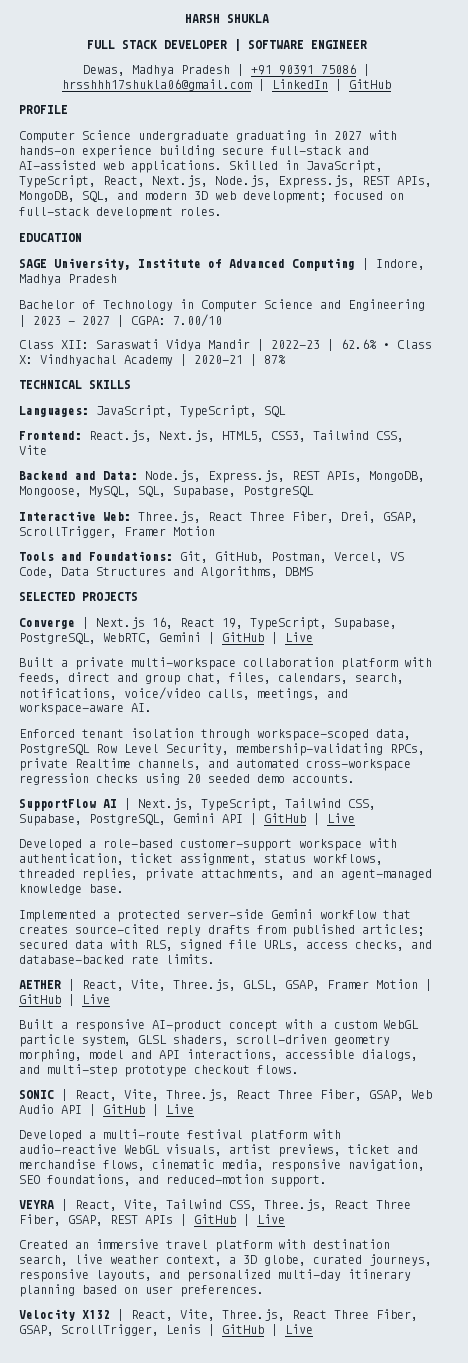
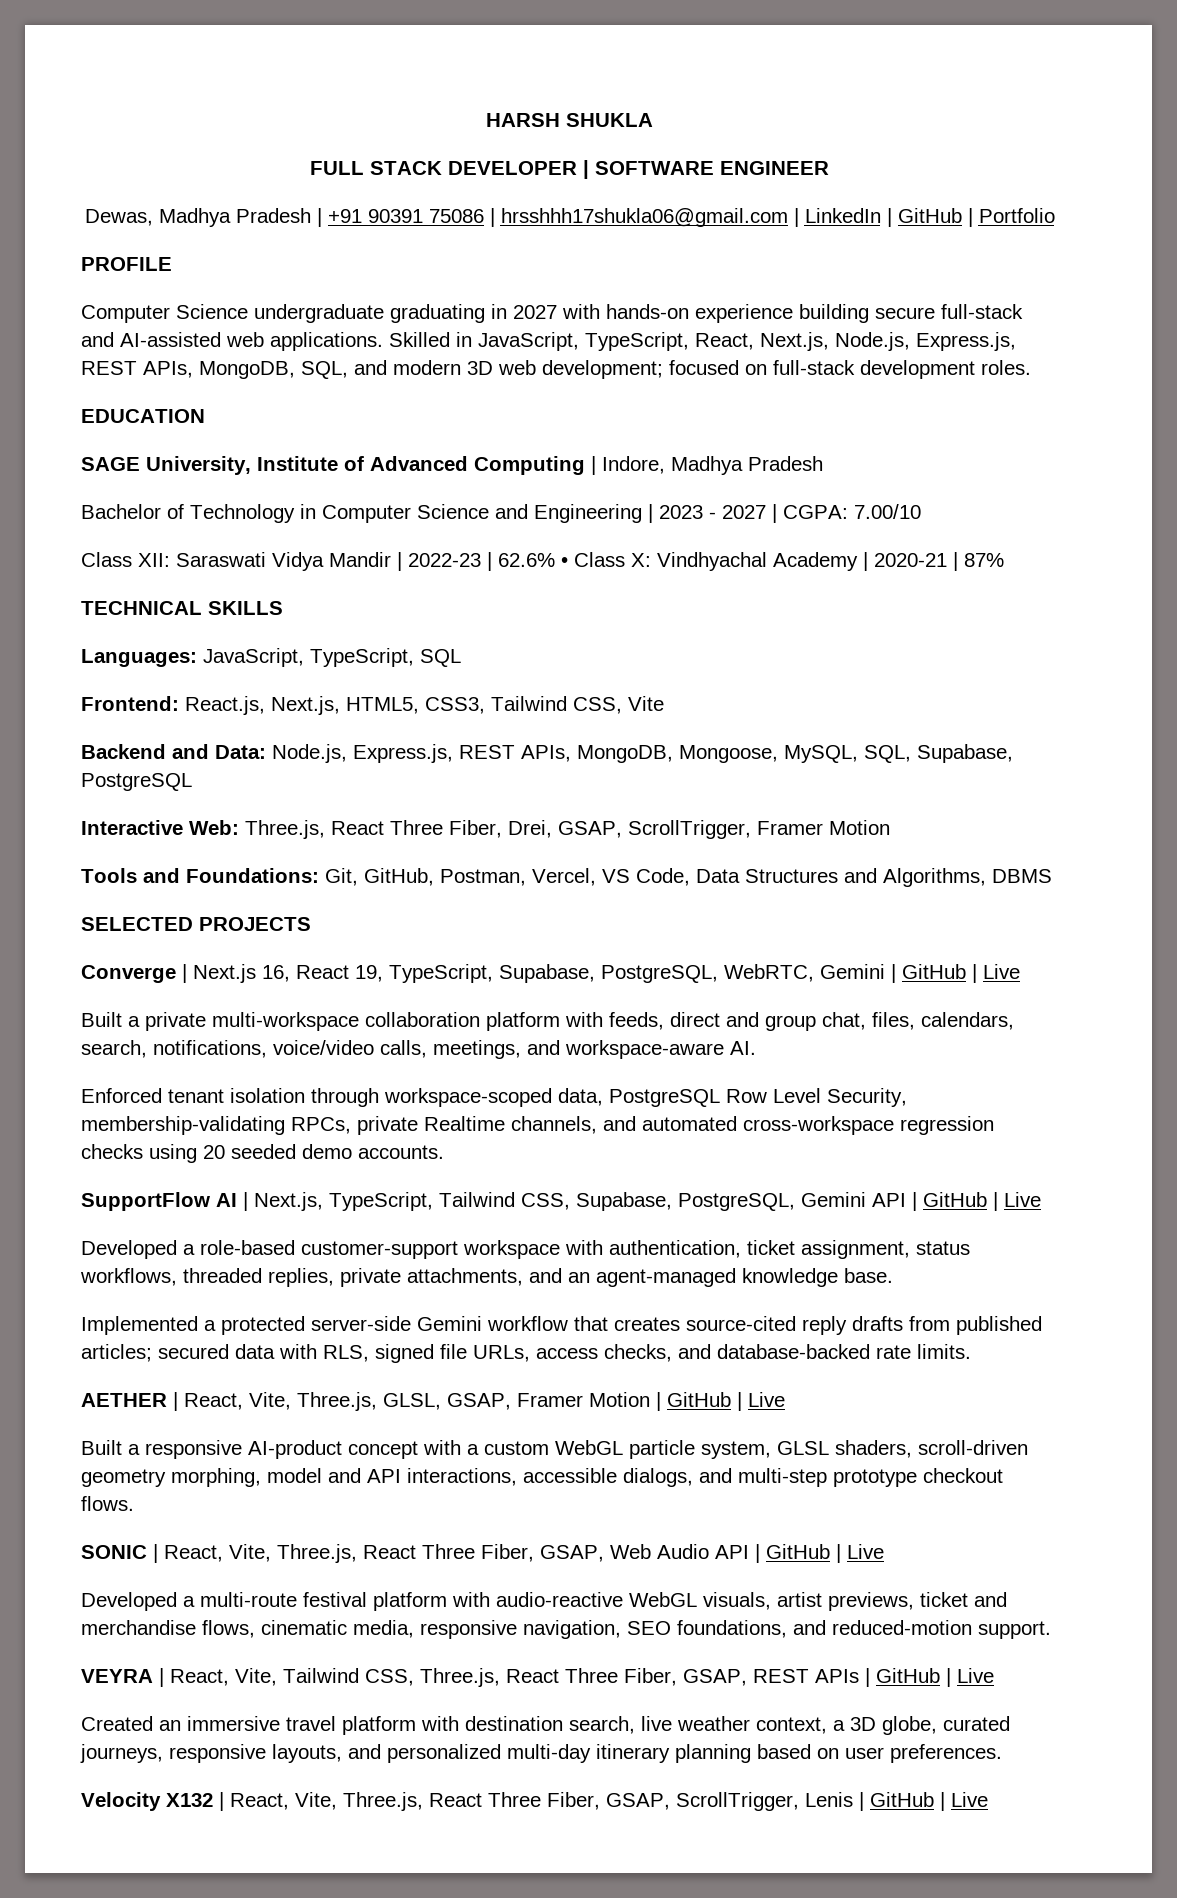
(391, 84) none -> [967,208,1055,227] | Portfolio

